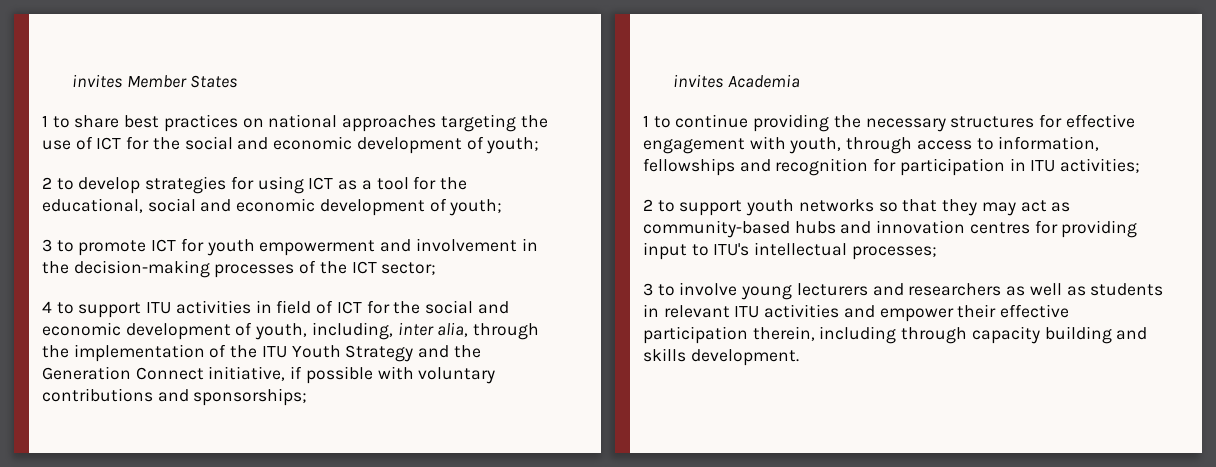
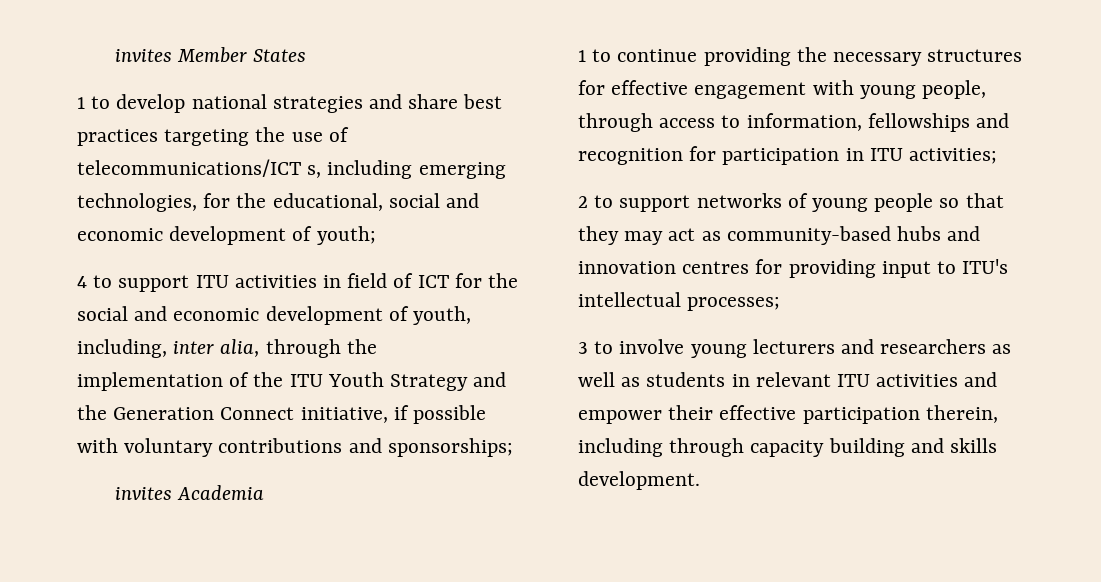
[74,114,548,132] [42,136,540,154] [42,176,409,194] share best practices on national approaches targeting the use of ICT for the social and economic development of youth; // 2 to develop strategies for using ICT as a tool -> [116,94,503,113] [77,127,349,146] [77,159,506,179] [77,193,197,212] develop national strategies and share best practices targeting the use of telecommunications/ICT s, including emerging technologies,
[42,238,538,256] [42,260,437,278] // 3 to promote ICT for youth empowerment and involvement in the decision-making processes of the ICT sector; -> (376, 235) none
[789,137,842,154] youth, -> [859,80,987,99] young people,
[746,199,874,216] youth networks -> [696,193,934,212] networks of young people

